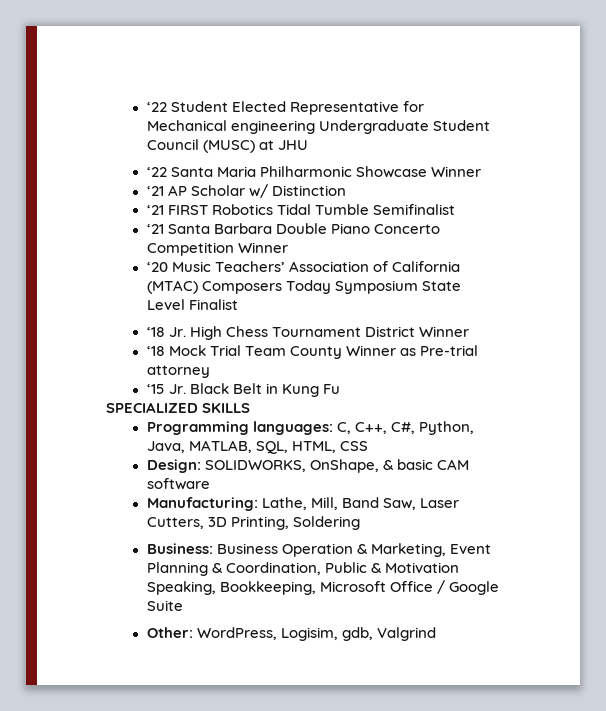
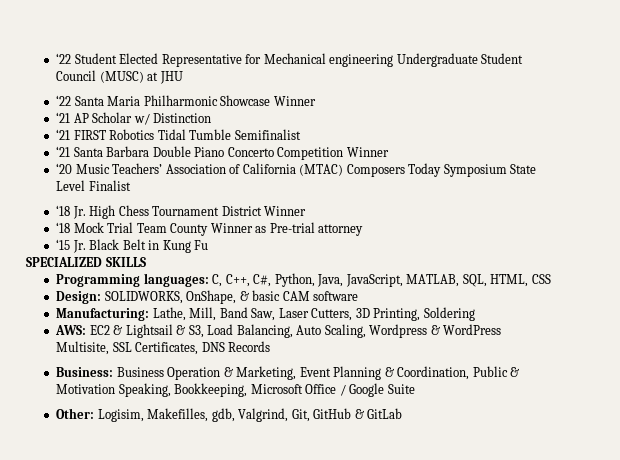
(185, 447) none -> [345,274,403,287] JavaScript,
(360, 523) none -> [54,324,502,338] [55,341,271,355] // AWS: EC2 & Lightsail & S3, Load Balancing, Auto Scaling, Wordpress & WordPress Multisite, SSL Certificates, DNS Records
[196,627,436,641] WordPress, Logisim, gdb, Valgrind -> [97,408,403,422] Logisim, Makefilles, gdb, Valgrind, Git, GitHub & GitLab

